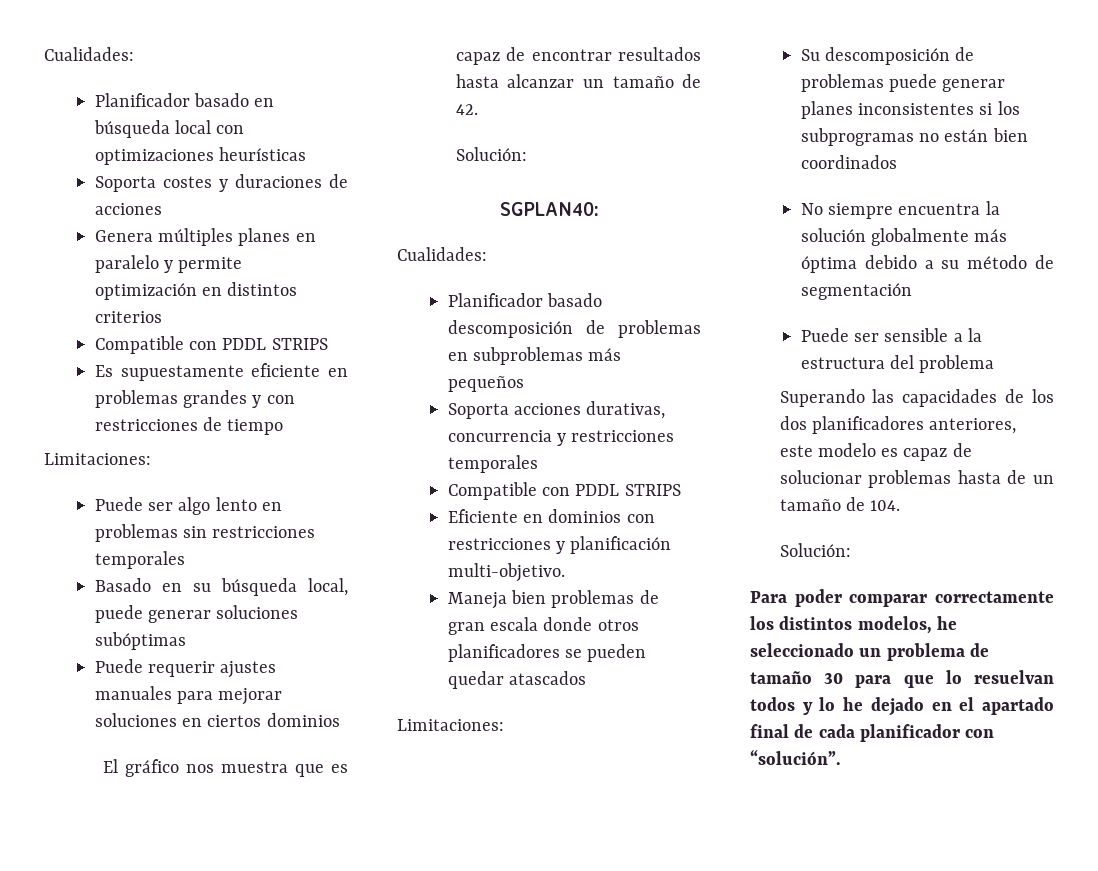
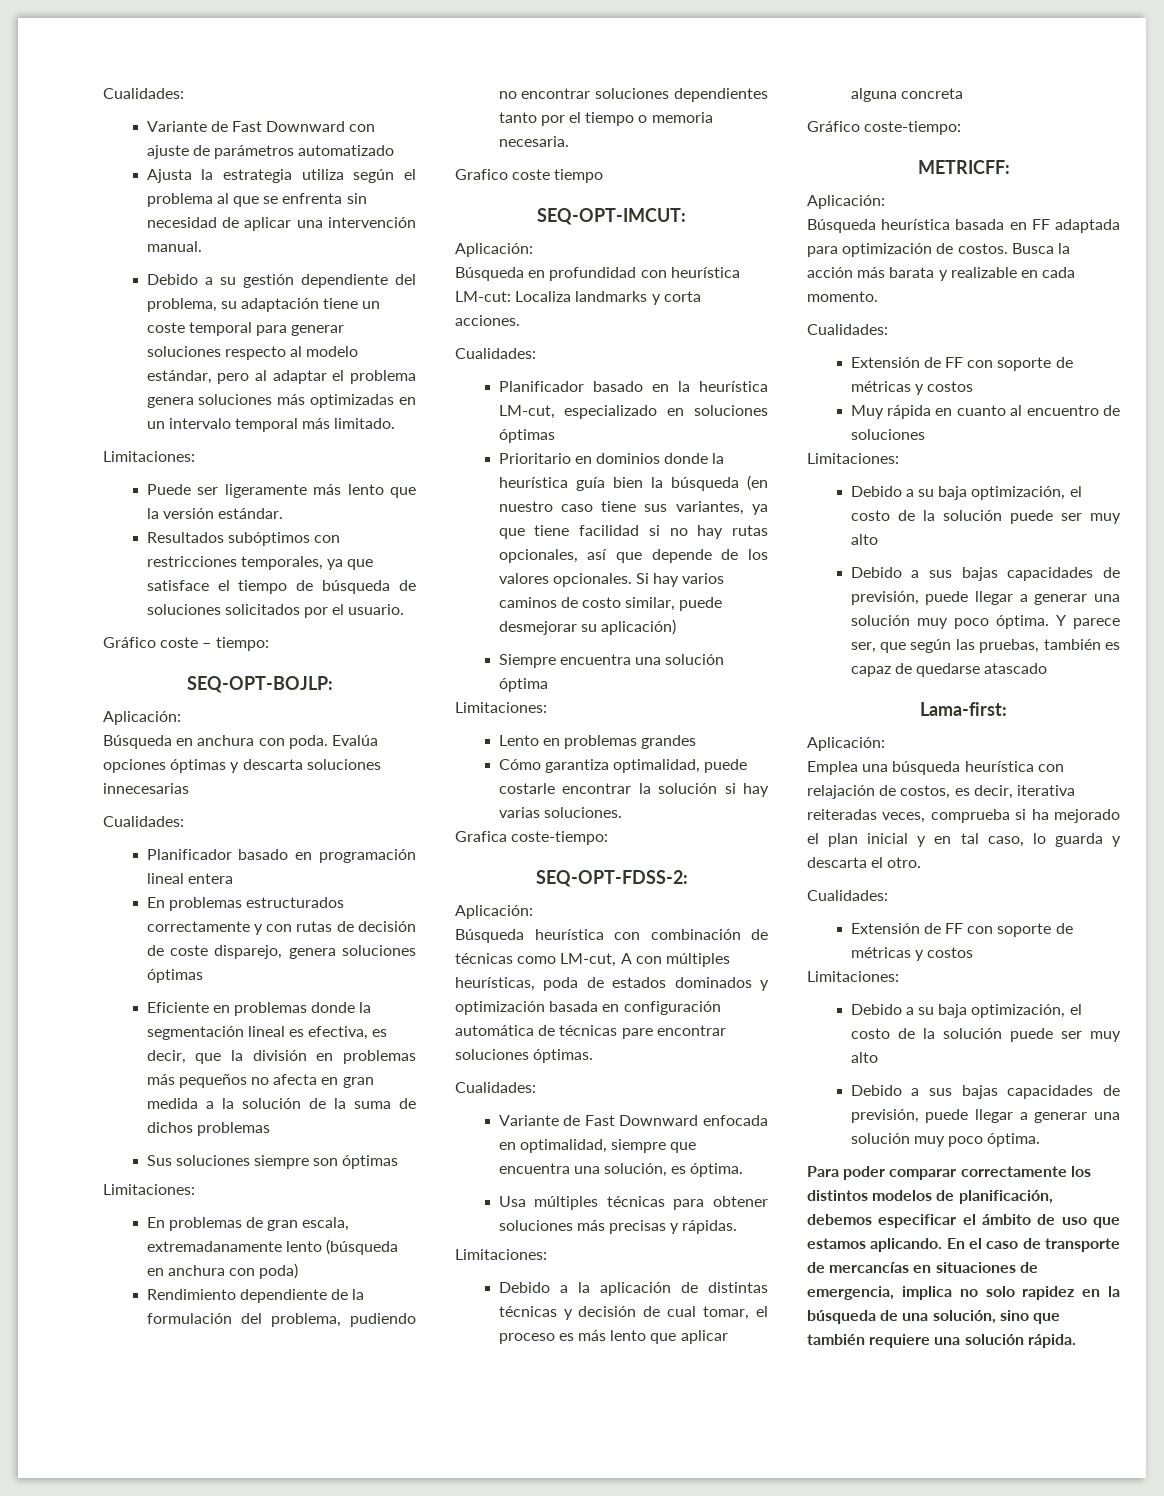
[44,47,134,61] [94,93,275,107] [93,120,245,138] [94,147,307,165] [94,174,348,192] [94,203,162,215] [94,228,316,246] [94,255,243,273] [94,282,298,300] [94,311,162,323] [94,336,328,354] [94,363,348,381] [94,390,295,408] [94,417,284,435] [44,453,151,465] [94,497,283,515] [94,524,316,542] [94,551,185,569] [94,578,348,596] [94,605,299,623] [94,632,186,650] [94,659,277,678] [94,686,283,705] [94,713,340,727] [102,759,349,777] [455,47,701,65] [455,74,701,88] [455,104,478,115] [455,147,527,161] [499,202,599,216] [397,247,487,261] [447,293,603,307] [447,320,701,338] [447,347,622,365] [447,376,524,392] [447,401,666,419] [447,430,675,446] [447,455,538,473] [447,482,681,500] [447,509,655,523] [447,536,672,554] [447,563,565,582] [447,590,659,609] [447,617,639,635] [447,644,647,662] [447,671,587,689] [397,719,504,731] [800,47,975,65] [800,74,1006,92] [800,101,1020,119] [800,128,1028,146] [800,155,897,169] [800,201,1000,219] [800,228,1008,246] [800,255,1054,273] [800,283,912,300] [800,328,983,342] [800,355,995,373] [779,389,1054,407] [779,416,1017,434] [779,443,972,461] [779,470,1054,488] [779,497,901,511] [779,543,851,557] Cualidades: // Planificador basado en búsqueda local con optimizaciones heurísticas // Soporta costes y duraciones de acciones // Genera múltiples planes en paralelo y permite optimización en distintos criterios // Compatible con PDDL STRIPS // Es supuestamente eficiente en problemas grandes y con restricciones de tiempo // Limitaciones: // Puede ser algo lento en problemas sin restricciones temporales // Basado en su búsqueda local, puede generar soluciones subóptimas // Puede requerir ajustes manuales para mejorar soluciones en ciertos dominios // El gráfico nos muestra que es capaz de encontrar resultados hasta alcanzar un tamaño de 42. // Solución: // SGPLAN40: // Cualidades: // Planificador basado descomposición de problemas en subproblemas más pequeños // Soporta acciones durativas, concurrencia y restricciones temporales // Compatible con PDDL STRIPS // Eficiente en dominios con restricciones y planificación multi-objetivo. // Maneja bien problemas de gran escala donde otros planificadores se pueden quedar atascados // Limitaciones: // Su descomposición de problemas puede generar planes inconsistentes si los subprogramas no están bien coordinados // No siempre encuentra la solución globalmente más óptima debido a su método de segmentación // Puede ser sensible a la estructura del problema // Superando las capacidades de los dos planificadores anteriores, este modelo es capaz de solucionar problemas hasta de un tamaño de 104. // Solución: -> [103,88,184,99] [146,121,376,132] [146,145,395,159] [146,169,416,183] [146,193,367,207] [146,217,416,231] [146,241,202,252] [146,274,416,288] [146,298,381,312] [146,322,345,336] [146,346,359,360] [146,370,416,384] [146,394,416,408] [146,418,396,432] [103,451,195,462] [146,484,416,498] [146,508,284,519] [146,532,341,546] [146,556,374,570] [146,580,416,594] [146,604,405,618] [103,637,269,651] [186,676,333,693] [103,711,181,725] [103,735,378,749] [103,759,381,773] [103,783,189,794] [103,816,184,827] [146,849,416,863] [146,873,233,884] [146,897,345,911] [146,921,416,935] [146,945,416,959] [146,969,203,983] [146,1002,372,1016] [146,1026,388,1040] [146,1050,416,1064] [146,1074,374,1088] [146,1098,416,1109] [146,1122,270,1136] [146,1155,399,1169] [103,1184,195,1195] [146,1217,350,1231] [146,1239,399,1255] [146,1263,299,1279] [146,1289,365,1303] [146,1313,416,1327] [498,88,768,102] [498,112,713,126] [498,136,569,147] [455,169,604,183] [537,208,686,225] [455,243,533,257] [455,267,740,281] [455,291,701,305] [455,315,520,326] [455,348,536,359] [498,381,768,392] [498,405,768,419] [498,429,555,443] [498,453,725,464] [498,475,768,491] [498,501,768,515] [498,525,768,539] [498,549,768,563] [498,573,725,587] [498,597,723,611] [498,619,677,635] [498,654,725,668] [498,678,548,692] [455,702,547,713] [498,735,697,749] [498,759,748,773] [498,783,769,797] [498,807,622,818] [455,831,609,845] [535,870,688,887] [455,905,533,919] [455,929,768,943] [455,953,730,967] [455,977,769,991] [455,1001,721,1015] [455,1025,726,1039] [455,1049,594,1063] [455,1082,536,1093] [498,1115,768,1126] [498,1139,697,1153] [498,1163,744,1177] [498,1196,768,1210] [498,1220,738,1234] [455,1249,547,1260] [498,1282,768,1296] [498,1306,768,1320] [498,1330,728,1344] [850,88,963,102] [807,121,962,135] [917,160,1010,174] [807,195,885,209] [807,219,1120,233] [807,243,1070,257] [807,267,1076,281] [807,291,878,302] [807,324,888,335] [850,357,1073,371] [850,381,974,395] [850,405,1120,419] [850,429,925,440] [807,453,899,464] [850,486,1082,500] [850,510,1121,524] [850,534,878,545] [850,567,1120,581] [850,591,1120,605] [850,615,1120,629] [850,639,1120,653] [850,663,1048,677] [920,702,1007,716] [807,737,885,751] [807,761,1064,775] [807,785,1075,799] [807,809,1120,823] [807,833,1121,847] [807,857,922,868] [807,890,888,901] [850,923,1073,937] [850,947,974,961] [807,971,899,982] [850,1004,1082,1018] [850,1028,1121,1042] [850,1052,878,1063] [850,1085,1120,1099] [850,1109,1120,1123] [850,1133,1041,1147] Cualidades: // Variante de Fast Downward con ajuste de parámetros automatizado // Ajusta la estrategia utiliza según el problema al que se enfrenta sin necesidad de aplicar una intervención manual. // Debido a su gestión dependiente del problema, su adaptación tiene un coste temporal para generar soluciones respecto al modelo estándar, pero al adaptar el problema genera soluciones más optimizadas en un intervalo temporal más limitado. // Limitaciones: // Puede ser ligeramente más lento que la versión estándar. // Resultados subóptimos con restricciones temporales, ya que satisface el tiempo de búsqueda de soluciones solicitados por el usuario. // Gráfico coste – tiempo: // SEQ-OPT-BOJLP: // Aplicación: // Búsqueda en anchura con poda. Evalúa opciones óptimas y descarta soluciones innecesarias // Cualidades: // Planificador basado en programación lineal entera // En problemas estructurados correctamente y con rutas de decisión de coste disparejo, genera soluciones óptimas // Eficiente en problemas donde la segmentación lineal es efectiva, es decir, que la división en problemas más pequeños no afecta en gran medida a la solución de la suma de dichos problemas // Sus soluciones siempre son óptimas // Limitaciones: // En problemas de gran escala, extremadanamente lento (búsqueda en anchura con poda) // Rendimiento dependiente de la formulación del problema, pudiendo no encontrar soluciones dependientes tanto por el tiempo o memoria necesaria. // Grafico coste tiempo // SEQ-OPT-IMCUT: // Aplicación: // Búsqueda en profundidad con heurística LM-cut: Localiza landmarks y corta acciones. // Cualidades: // Planificador basado en la heurística LM-cut, especializado en soluciones óptimas // Prioritario en dominios donde la heurística guía bien la búsqueda (en nuestro caso tiene sus variantes, ya que tiene facilidad si no hay rutas opcionales, así que depende de los valores opcionales. Si hay varios caminos de costo similar, puede desmejorar su aplicación) // Siempre encuentra una solución óptima // Limitaciones: // Lento en problemas grandes // Cómo garantiza optimalidad, puede costarle encontrar la solución si hay varias soluciones. // Grafica coste-tiempo: // SEQ-OPT-FDSS-2: // Aplicación: // Búsqueda heurística con combinación de técnicas como LM-cut, A con múltiples heurísticas, poda de estados dominados y optimización basada en configuración automática de técnicas pare encontrar soluciones óptimas. // Cualidades: // Variante de Fast Downward enfocada en optimalidad, siempre que encuentra una solución, es óptima. // Usa múltiples técnicas para obtener soluciones más precisas y rápidas. // Limitaciones: // Debido a la aplicación de distintas técnicas y decisión de cual tomar, el proceso es más lento que aplicar alguna concreta // Gráfico coste-tiempo: // METRICFF: // Aplicación: // Búsqueda heurística basada en FF adaptada para optimización de costos. Busca la acción más barata y realizable en cada momento. // Cualidades: // Extensión de FF con soporte de métricas y costos // Muy rápida en cuanto al encuentro de soluciones // Limitaciones: // Debido a su baja optimización, el costo de la solución puede ser muy alto // Debido a sus bajas capacidades de previsión, puede llegar a generar una solución muy poco óptima. Y parece ser, que según las pruebas, también es capaz de quedarse atascado // Lama-first: // Aplicación: // Emplea una búsqueda heurística con relajación de costos, es decir, iterativa reiteradas veces, comprueba si ha mejorado el plan inicial y en tal caso, lo guarda y descarta el otro. // Cualidades: // Extensión de FF con soporte de métricas y costos // Limitaciones: // Debido a su baja optimización, el costo de la solución puede ser muy alto // Debido a sus bajas capacidades de previsión, puede llegar a generar una solución muy poco óptima.
[857,616,957,634] [750,643,989,661] [750,670,1054,688] [750,697,1054,716] [750,724,995,742] [750,750,841,765] modelos, he seleccionado un problema de tamaño 30 para que lo resuelvan todos y lo he dejado en el apartado final de cada planificador con “solución”. -> [872,1190,1053,1204] [807,1214,1120,1228] [807,1238,1120,1252] [807,1262,1038,1273] [807,1286,1120,1300] [807,1310,1060,1324] [807,1334,1076,1348] modelos de planificación, debemos especificar el ámbito de uso que estamos aplicando. En el caso de transporte de mercancías en situaciones de emergencia, implica no solo rapidez en la búsqueda de una solución, sino que también requiere una solución rápida.

